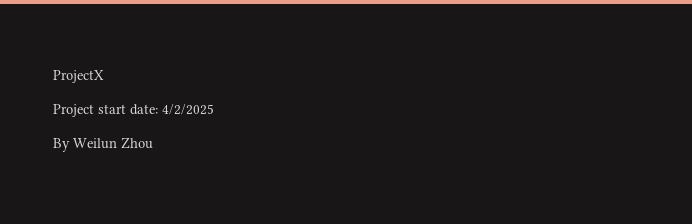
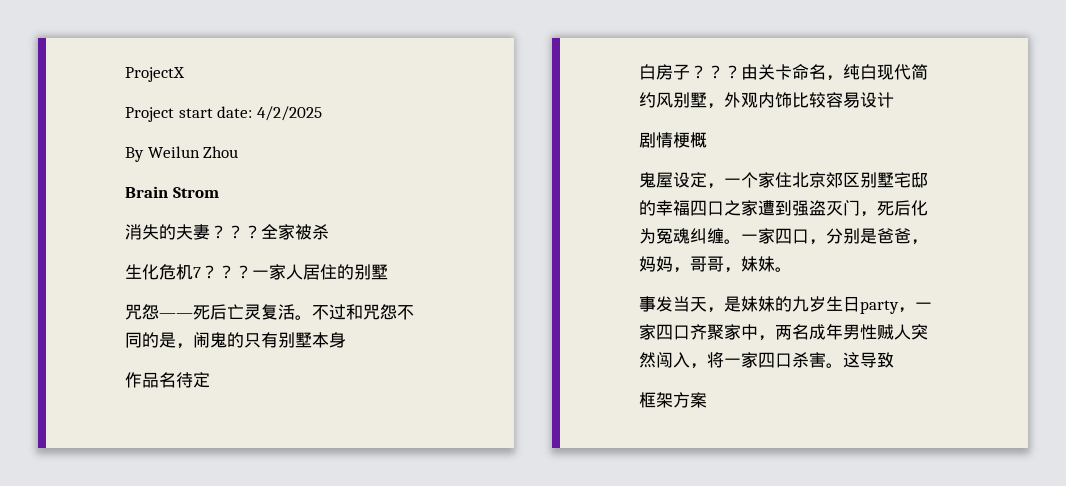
(153, 143) none -> [125,186,219,198] [125,224,329,240] [125,264,388,280] [125,304,414,320] [125,332,346,349] [125,372,210,388] [639,64,928,81] [639,92,894,109] [639,132,707,148] [639,172,928,189] [639,200,928,217] [639,228,928,245] [639,256,792,273] [639,296,932,314] [639,323,928,341] [639,352,894,369] [639,392,707,408] // Brain Strom // 消失的夫妻？？？全家被杀 // 生化危机7？？？一家人居住的别墅 // 咒怨——死后亡灵复活。不过和咒怨不同的是，闹鬼的只有别墅本身 // 作品名待定 // 白房子？？？由关卡命名，纯白现代简约风别墅，外观内饰比较容易设计 // 剧情梗概 // 鬼屋设定，一个家住北京郊区别墅宅邸的幸福四口之家遭到强盗灭门，死后化为冤魂纠缠。一家四口，分别是爸爸，妈妈，哥哥，妹妹。 // 事发当天，是妹妹的九岁生日party，一家四口齐聚家中，两名成年男性贼人突然闯入，将一家四口杀害。这导致 // 框架方案

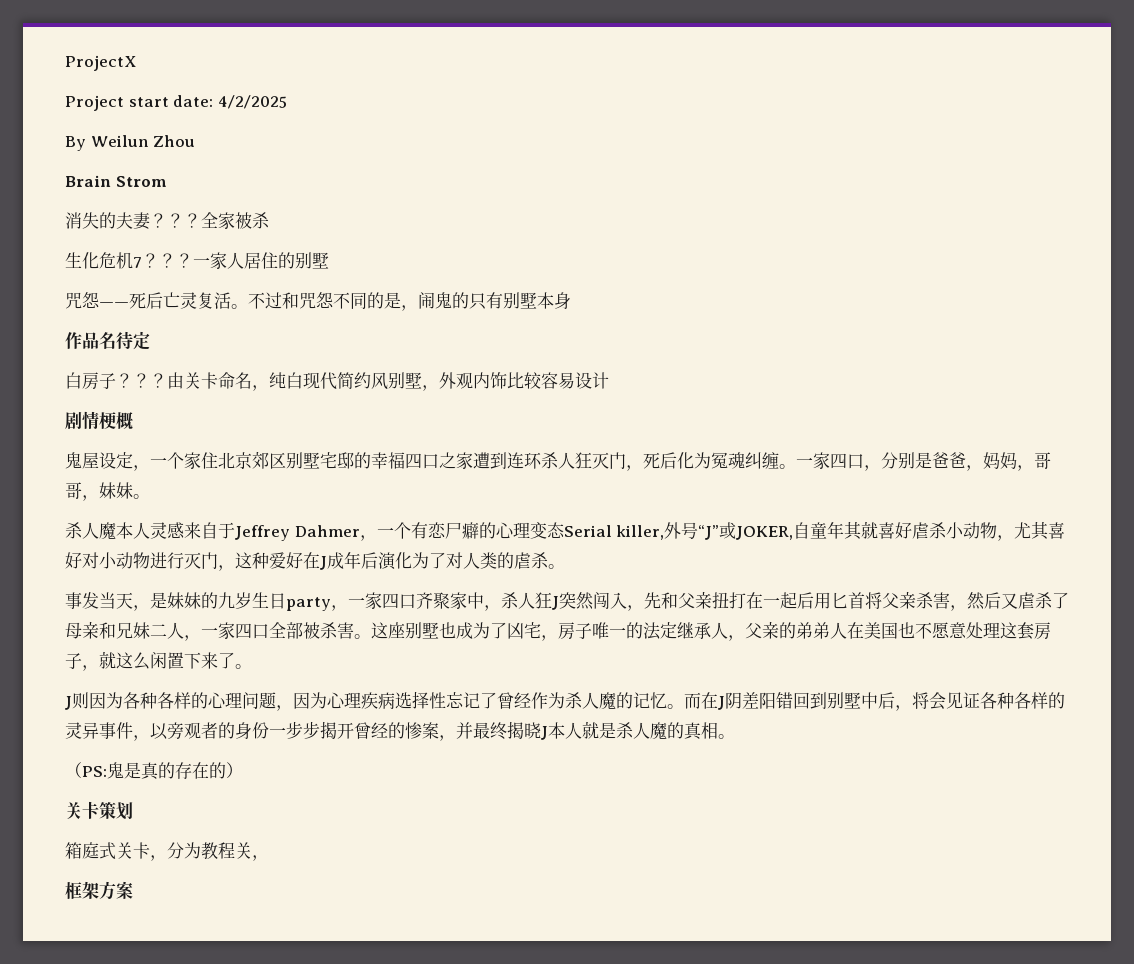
[792,200,826,216] 强盗 -> [507,452,592,469] 连环杀人狂
(792, 269) none -> [65,521,1066,541] [65,551,565,571] // 杀人魔本人灵感来自于Jeffrey Dahmer，一个有恋尸癖的心理变态Serial killer,外号“J”或JOKER,自童年其就喜好虐杀小动物，尤其喜好对小动物进行灭门，这种爱好在J成年后演化为了对人类的虐杀。
[775,323,928,340] [639,352,792,369] 两名成年男性贼人突然闯入，将一家四口 -> [501,591,1069,611] [65,621,320,641] 杀人狂J突然闯入，先和父亲扭打在一起后用匕首将父亲杀害，然后又虐杀了母亲和兄妹二人，一家四口全部被
[860,352,894,368] 导致 -> [388,621,1051,641] [65,651,252,671] [65,691,1065,711] [65,721,735,741] [65,762,243,780] [65,801,133,820] [65,842,269,861] 座别墅也成为了凶宅，房子唯一的法定继承人，父亲的弟弟人在美国也不愿意处理这套房子，就这么闲置下来了。 // J则因为各种各样的心理问题，因为心理疾病选择性忘记了曾经作为杀人魔的记忆。而在J阴差阳错回到别墅中后，将会见证各种各样的灵异事件，以旁观者的身份一步步揭开曾经的惨案，并最终揭晓J本人就是杀人魔的真相。 // （PS:鬼是真的存在的） // 关卡策划 // 箱庭式关卡，分为教程关，

